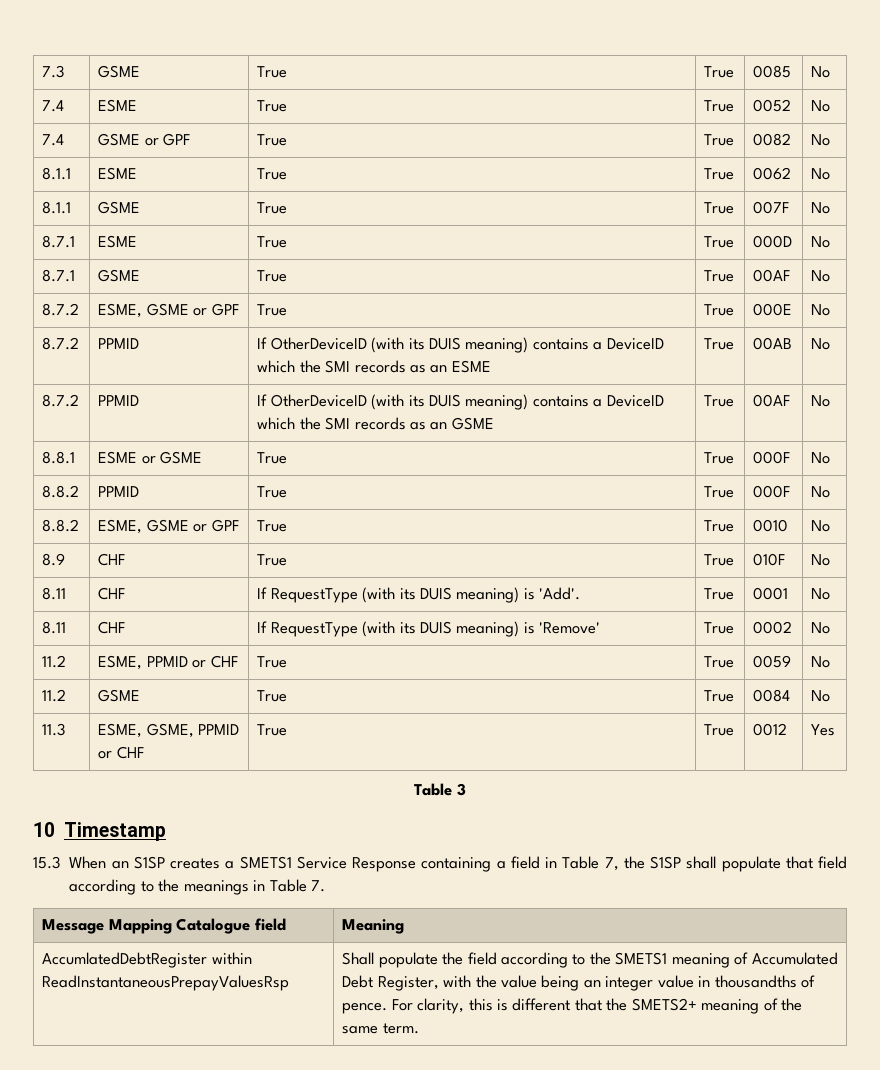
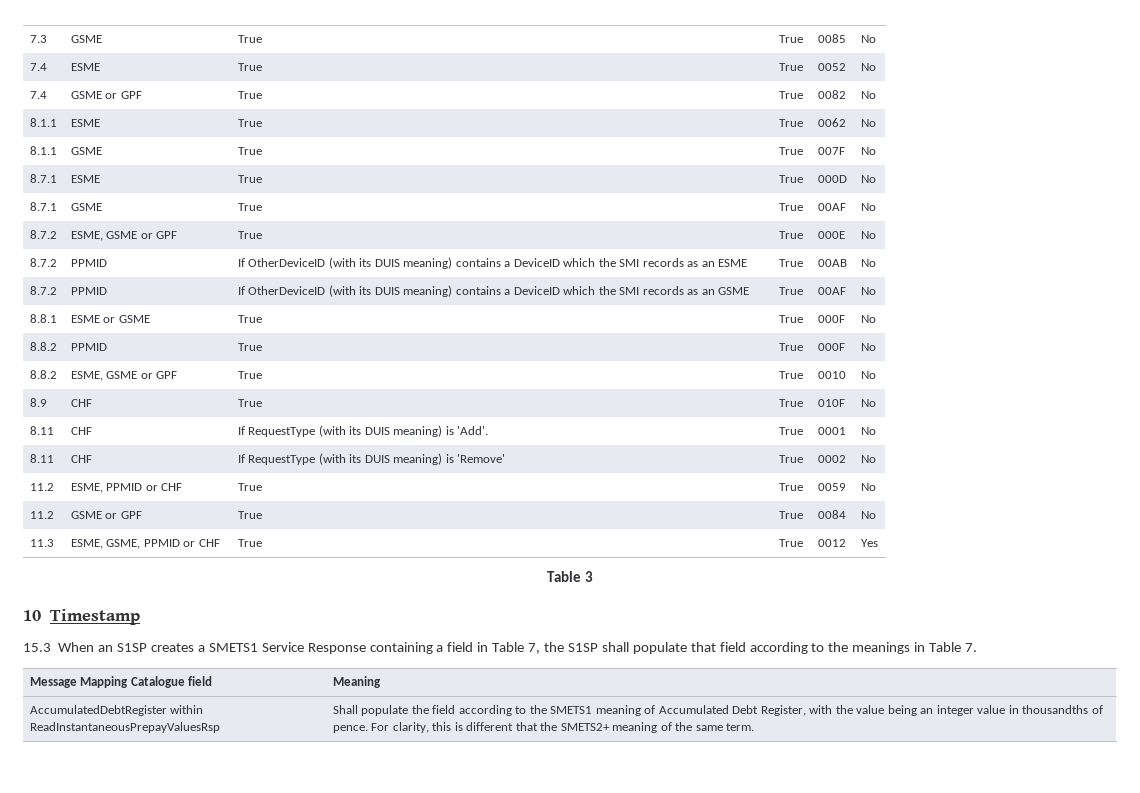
(141, 695) none -> [105,511,142,519] or GPF
[42,952,208,968] AccumlatedDebtRegister -> [29,705,167,716] AccumulatedDebtRegister

